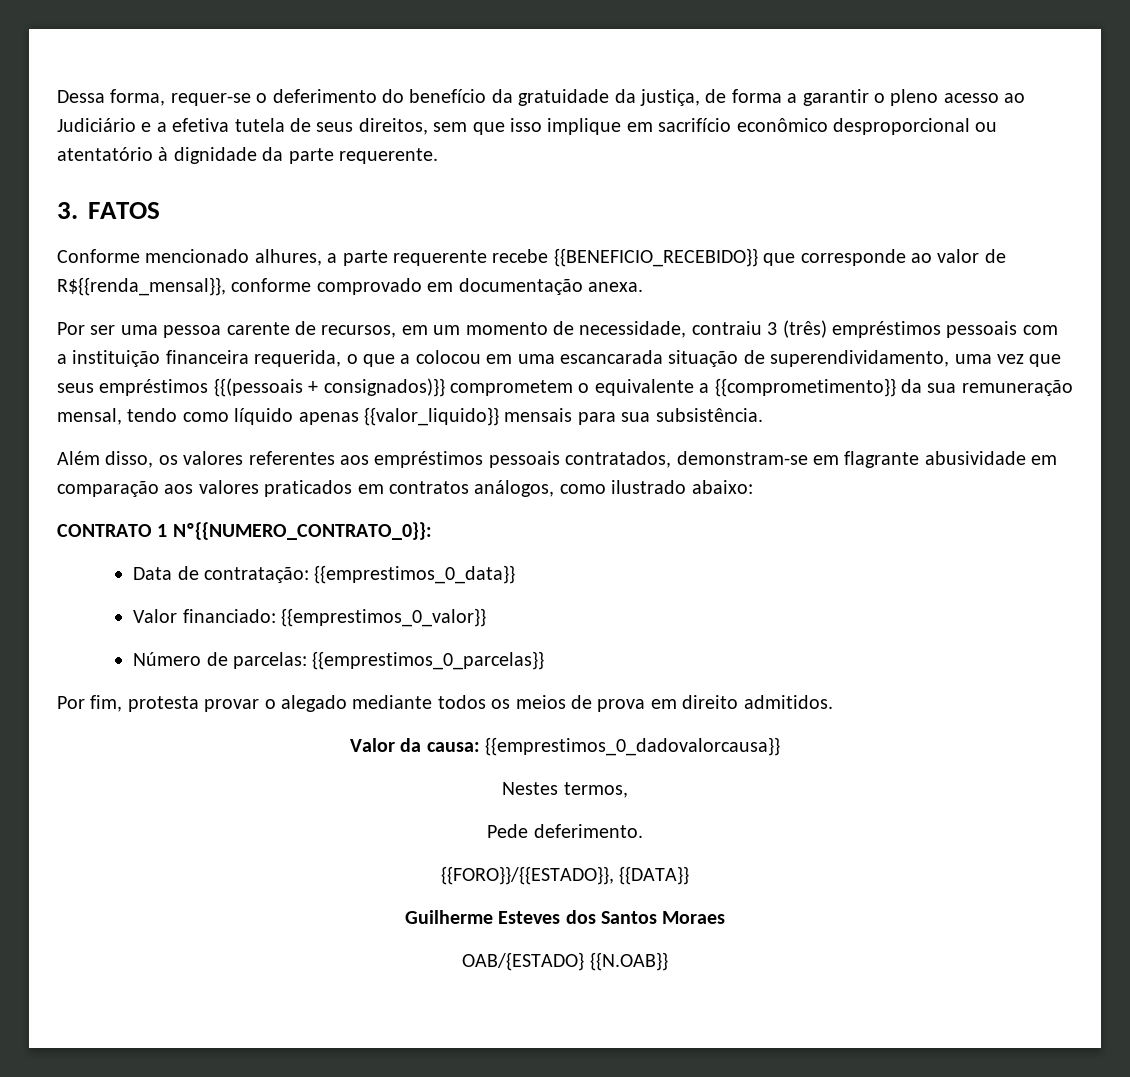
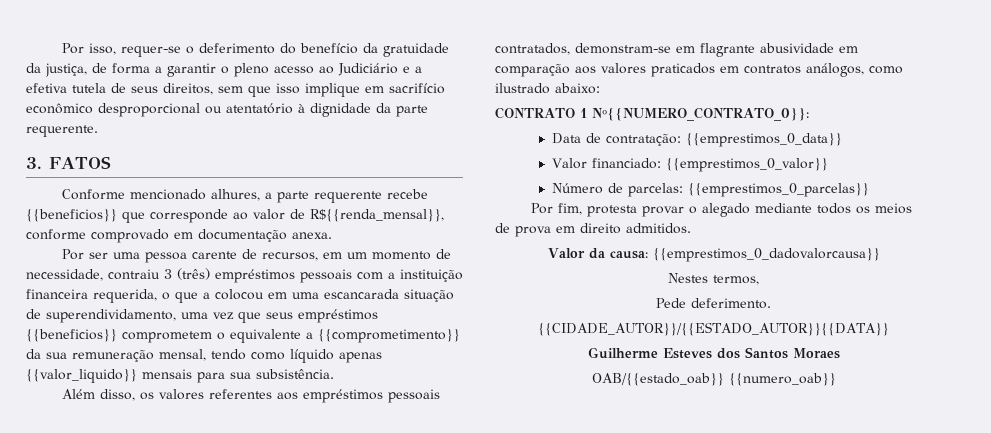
[57,89,166,106] Dessa forma, -> [62,43,117,55] Por isso,
[553,248,758,267] {{BENEFICIO_RECEBIDO}} -> [26,209,117,222] {{beneficios}}
[213,378,445,397] {{(pessoais + consignados)}} -> [26,329,117,342] {{beneficios}}
[440,866,690,885] {{FORO}}/{{ESTADO}}, {{DATA}} -> [538,322,889,336] {{CIDADE_AUTOR}}/{{ESTADO_AUTOR}}{{DATA}}
[462,952,668,971] OAB/{ESTADO} {{N.OAB}} -> [591,373,836,386] OAB/{{estado_oab}} {{numero_oab}}

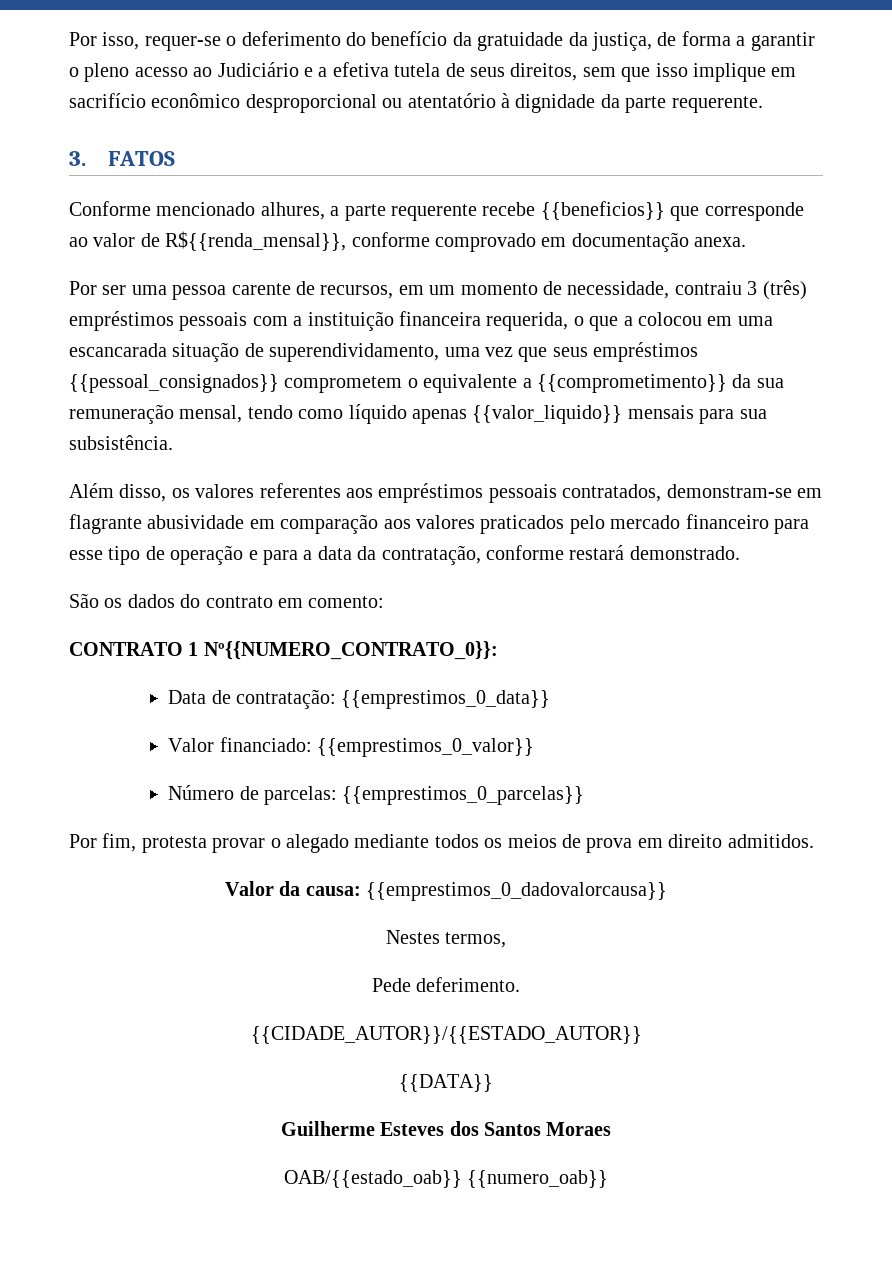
[26,329,117,342] {{beneficios}} -> [69,374,279,393] {{pessoal_consignados}}
[720,63,903,77] [495,83,600,94] em contratos análogos, como ilustrado abaixo: -> [569,514,809,534] [69,545,740,565] [69,593,385,608] pelo mercado financeiro para esse tipo de operação e para a data da contratação, conforme restará demonstrado. // São os dados do contrato em comento:
[538,322,889,336] {{CIDADE_AUTOR}}/{{ESTADO_AUTOR}}{{DATA}} -> [250,1026,642,1044] [399,1074,493,1092] {{CIDADE_AUTOR}}/{{ESTADO_AUTOR}} // {{DATA}}

